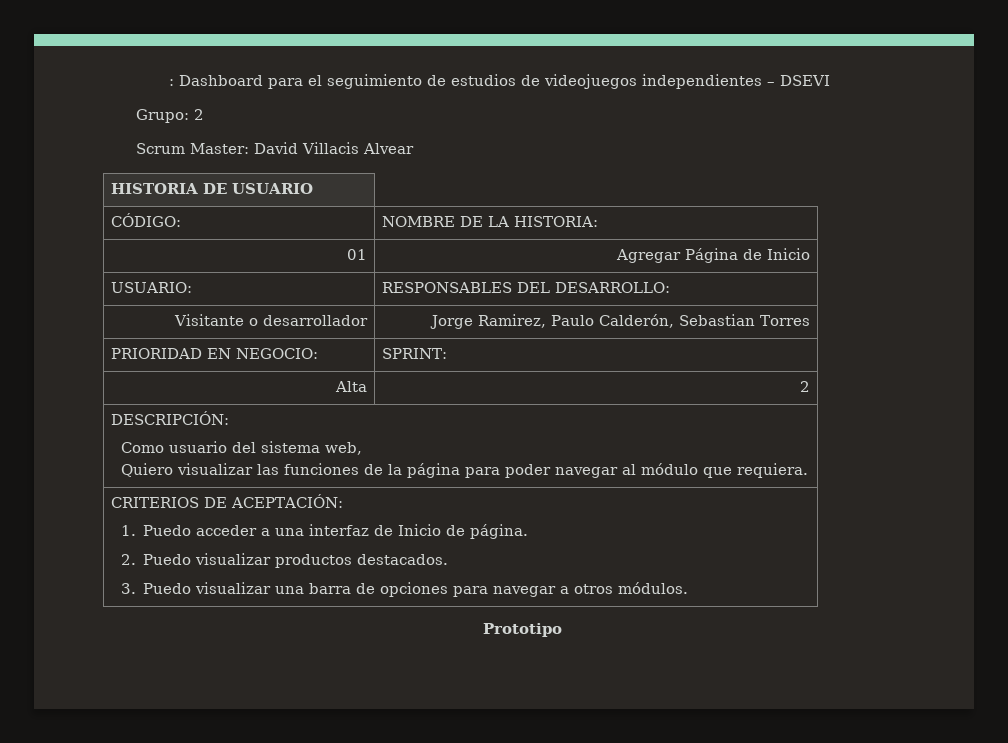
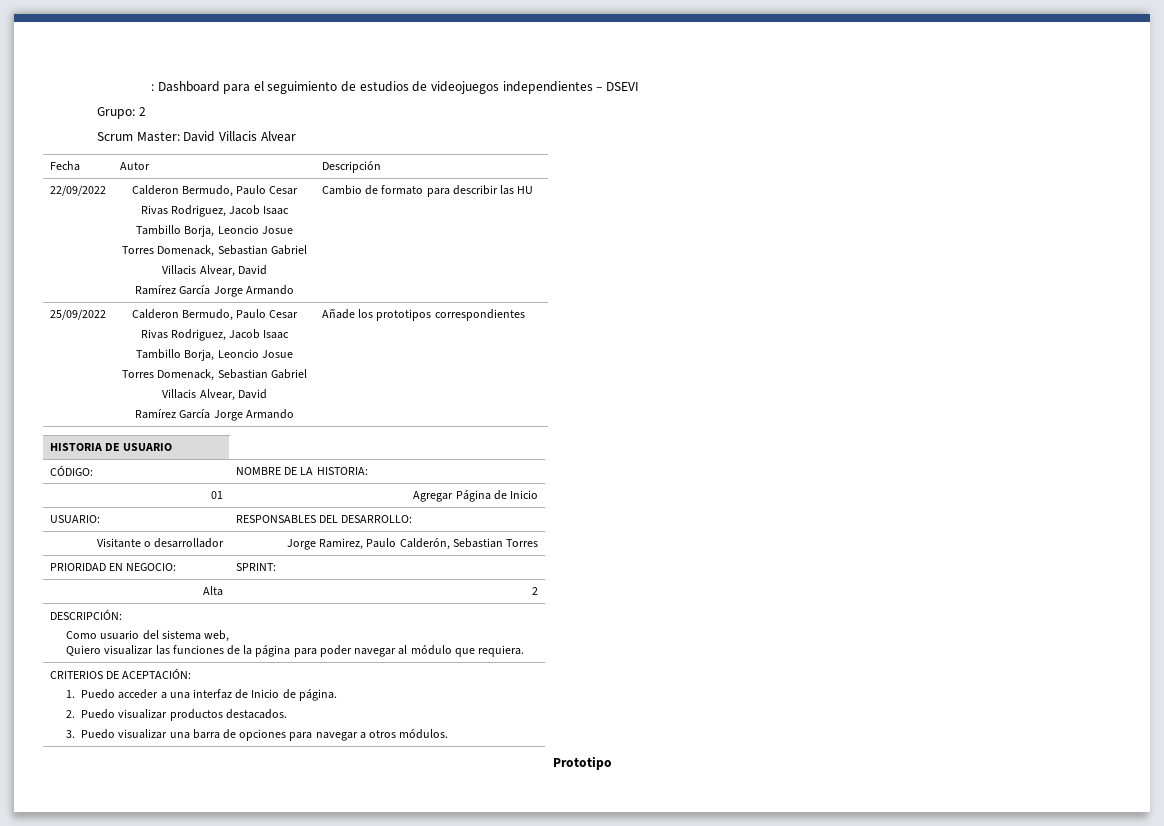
(415, 148) none -> [49,161,80,171] [119,162,150,170] [321,161,381,173] [49,185,106,196] [131,185,299,197] [140,205,290,217] [136,225,293,237] [122,245,307,257] [162,265,267,277] [135,285,294,297] [321,185,534,197] [49,309,106,320] [131,309,299,321] [140,329,290,341] [136,349,293,361] [122,369,307,381] [162,389,267,401] [135,409,294,421] [321,308,525,321] // Fecha | Autor | Descripción // 22/09/2022 | Calderon Bermudo, Paulo Cesar // Rivas Rodriguez, Jacob Isaac // Tambillo Borja, Leoncio Josue // Torres Domenack, Sebastian Gabriel // Villacis Alvear, David // Ramírez García Jorge Armando | Cambio de formato para describir las HU // 25/09/2022 | Calderon Bermudo, Paulo Cesar // Rivas Rodriguez, Jacob Isaac // Tambillo Borja, Leoncio Josue // Torres Domenack, Sebastian Gabriel // Villacis Alvear, David // Ramírez García Jorge Armando | Añade los prototipos correspondientes

